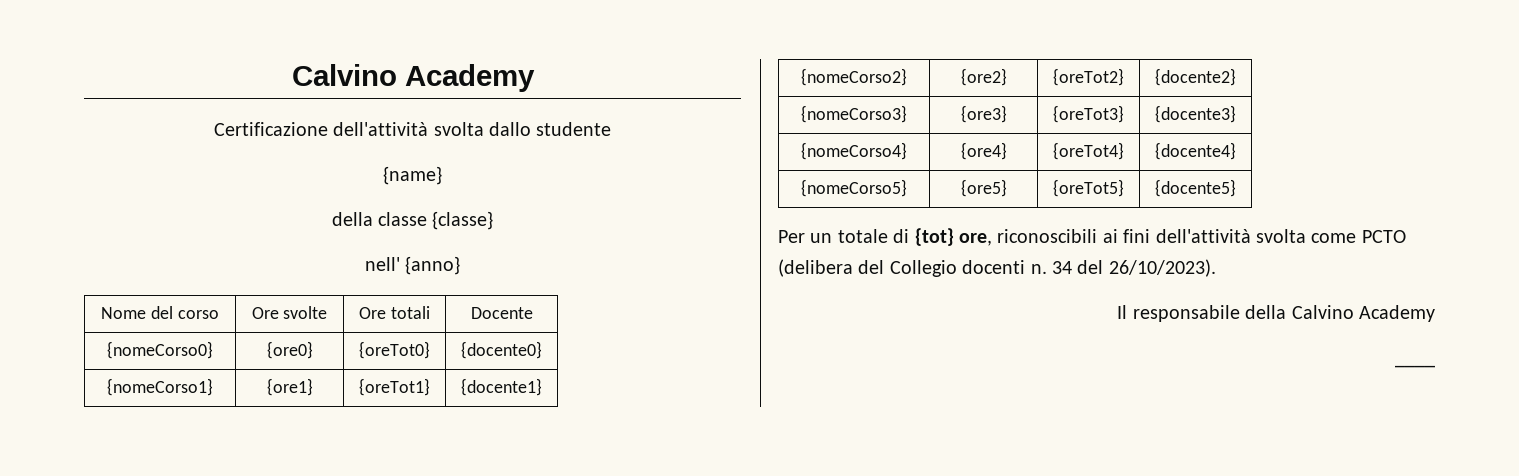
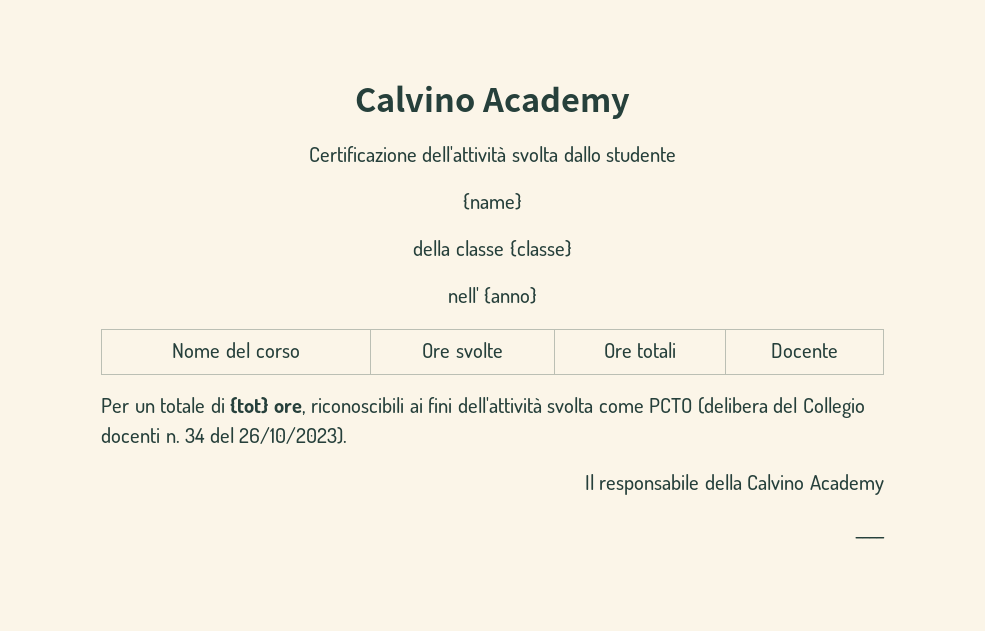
[107,341,213,359] [266,341,313,359] [359,341,430,359] [461,341,542,359] [107,378,213,396] [266,378,313,396] [359,378,430,396] [461,378,542,396] [801,68,907,86] [960,68,1007,86] [1053,68,1124,86] [1155,68,1236,86] [801,105,907,123] [960,105,1007,123] [1053,105,1124,123] [1155,105,1236,123] [801,142,907,160] [960,142,1007,160] [1053,142,1124,160] [1155,142,1236,160] [801,179,907,197] [960,179,1007,197] [1053,179,1124,197] [1155,179,1236,197] // {nomeCorso0} | {ore0} | {oreTot0} | {docente0} // {nomeCorso1} | {ore1} | {oreTot1} | {docente1} // {nomeCorso2} | {ore2} | {oreTot2} | {docente2} // {nomeCorso3} | {ore3} | {oreTot3} | {docente3} // {nomeCorso4} | {ore4} | {oreTot4} | {docente4} // {nomeCorso5} | {ore5} | {oreTot5} | {docente5} -> (838, 350) none

